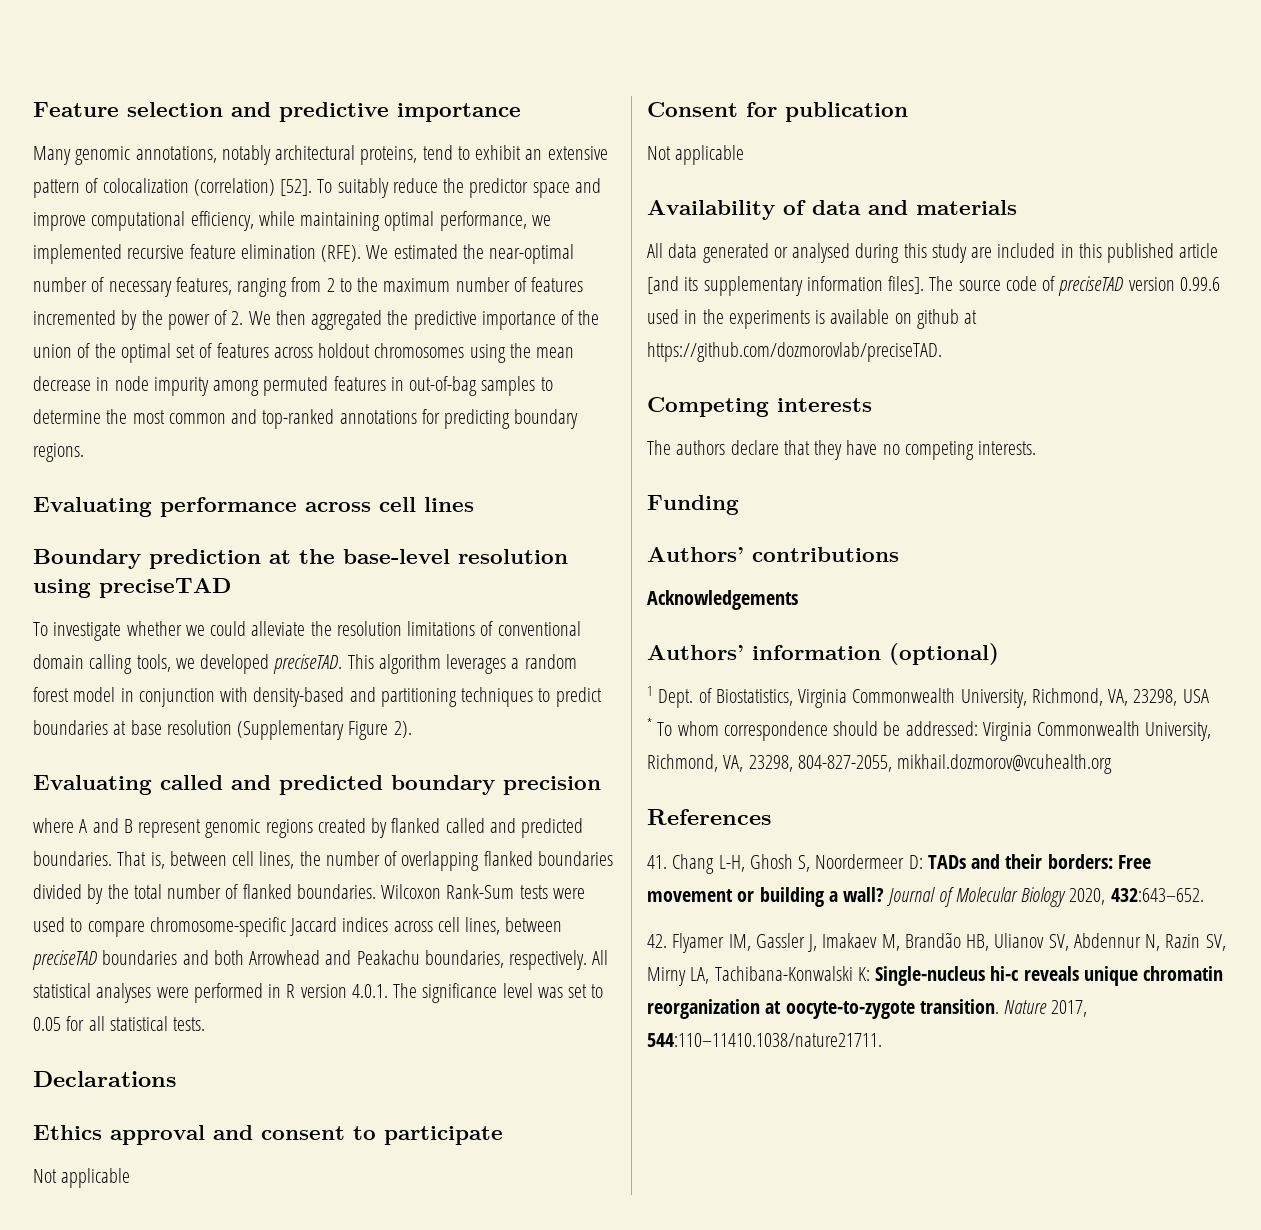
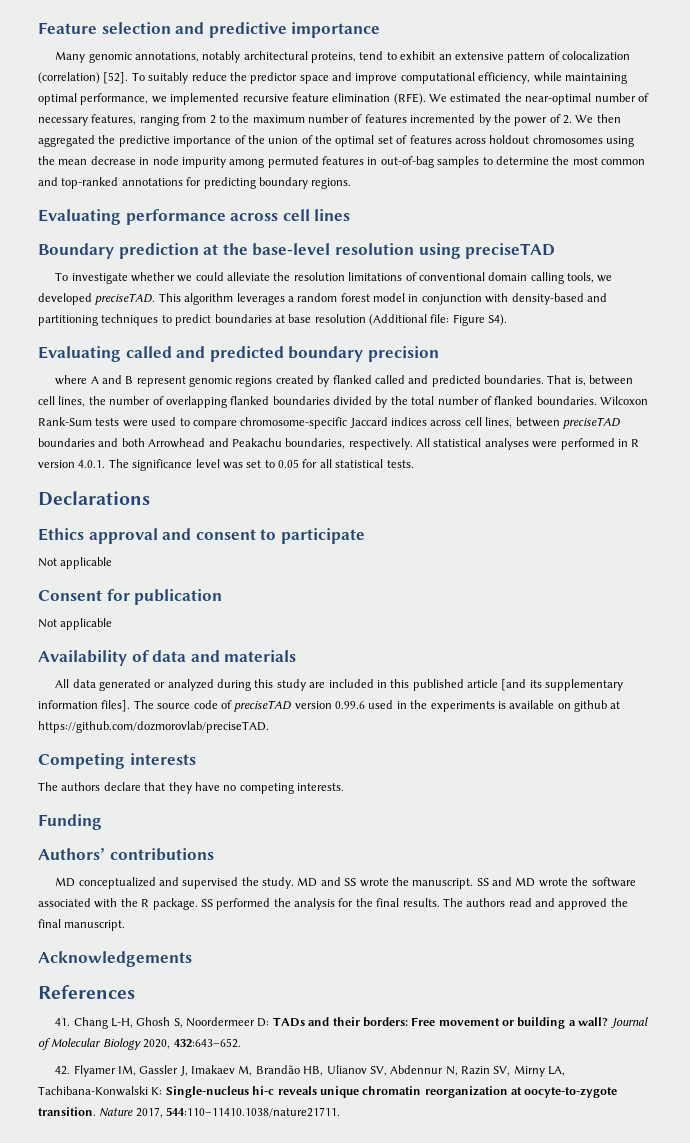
[237,720,412,740] (Supplementary Figure 2). -> [369,314,508,326] (Additional file: Figure S4).
[792,243,851,263] analysed -> [167,679,214,691] analyzed
[647,590,798,610] [647,643,999,665] [647,686,1209,708] [647,718,1212,741] [647,754,1113,774] Acknowledgements // Authors’ information (optional) // 1 Dept. of Biostatistics, Virginia Commonwealth University, Richmond, VA, 23298, USA // * To whom correspondence should be addressed: Virginia Commonwealth University, Richmond, VA, 23298, 804-827-2055, mikhail.dozmorov@vcuhealth.org -> [55,877,636,889] [38,898,628,910] [38,919,126,931] [38,951,192,967] MD conceptualized and supervised the study. MD and SS wrote the manuscript. SS and MD wrote the software associated with the R package. SS performed the analysis for the final results. The authors read and approved the final manuscript. // Acknowledgements

